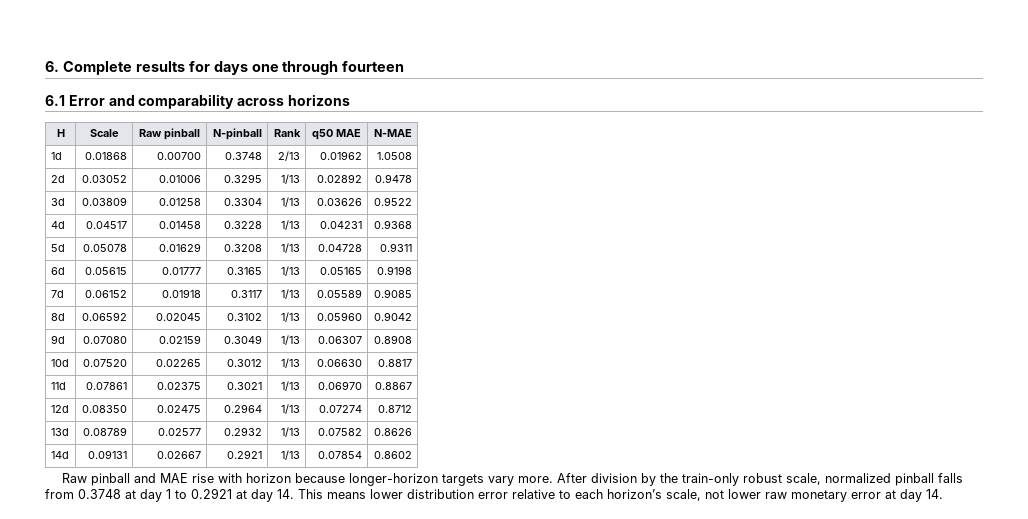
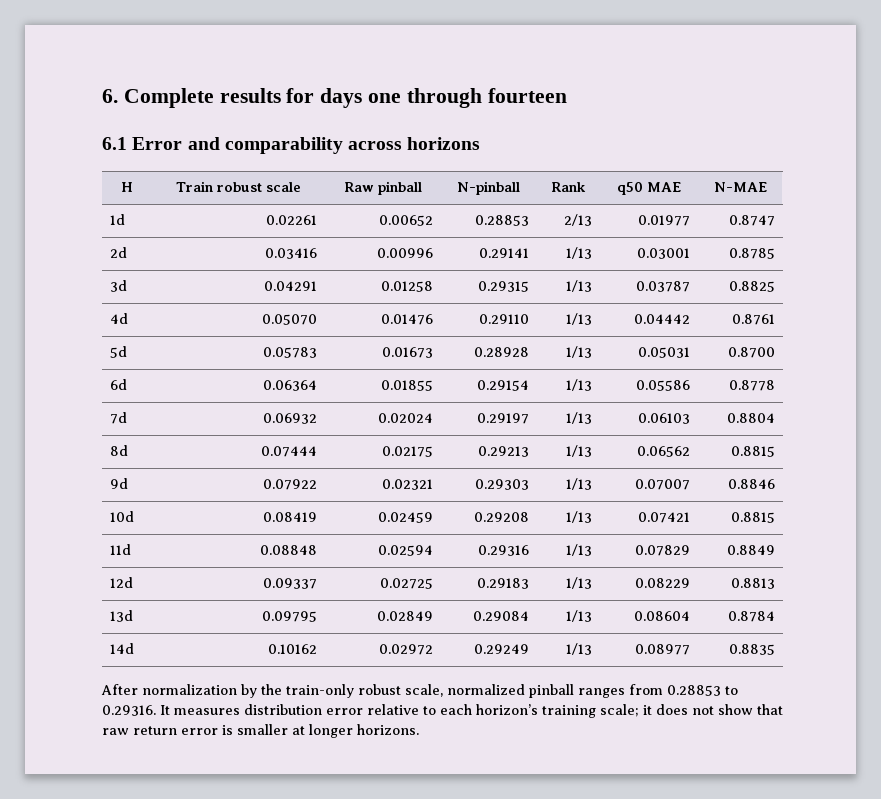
[89,129,119,137] Scale -> [175,181,301,192] Train robust scale
[85,152,128,160] [157,152,202,160] [225,152,263,160] 0.01868 | 0.00700 | 0.3748 -> [266,215,318,225] [379,215,434,226] [475,215,530,226] 0.02261 | 0.00652 | 0.28853
[320,151,363,160] [377,152,413,160] 0.01962 | 1.0508 -> [638,215,691,226] [729,215,776,226] 0.01977 | 0.8747
[82,175,128,183] [159,175,202,183] [224,174,263,183] [281,174,301,184] [317,174,363,183] [375,174,413,183] 0.03052 | 0.01006 | 0.3295 | 1/13 | 0.02892 | 0.9478 -> [265,248,318,259] [377,248,434,258] [479,248,530,258] [566,247,593,259] [637,248,691,259] [729,248,776,259] 0.03416 | 0.00996 | 0.29141 | 1/13 | 0.03001 | 0.8785
[82,197,128,206] 0.03809 -> [264,281,318,291] 0.04291
[224,198,263,206] [281,197,301,207] [317,198,363,206] [374,197,413,206] 0.3304 | 1/13 | 0.03626 | 0.9522 -> [478,281,530,292] [566,280,593,292] [636,281,691,292] [729,281,776,292] 0.29315 | 1/13 | 0.03787 | 0.8825
[86,221,128,229] [159,221,202,229] [224,221,263,229] [281,220,301,230] [320,221,363,229] [374,220,413,229] 0.04517 | 0.01458 | 0.3228 | 1/13 | 0.04231 | 0.9368 -> [262,314,318,325] [381,314,434,325] [479,314,530,324] [566,313,593,325] [634,314,691,324] [732,314,776,325] 0.05070 | 0.01476 | 0.29110 | 1/13 | 0.04442 | 0.8761
[83,244,128,252] [159,243,202,252] [224,244,263,252] [281,243,301,253] [318,244,363,252] [380,243,413,252] 0.05078 | 0.01629 | 0.3208 | 1/13 | 0.04728 | 0.9311 -> [263,347,318,358] [382,347,434,358] [474,347,530,357] [566,346,593,358] [638,347,691,358] [728,347,776,358] 0.05783 | 0.01673 | 0.28928 | 1/13 | 0.05031 | 0.8700
[85,267,128,275] [162,267,202,275] [227,267,263,275] [281,266,301,276] [320,267,363,275] [377,266,413,275] 0.05615 | 0.01777 | 0.3165 | 1/13 | 0.05165 | 0.9198 -> [263,380,318,391] [381,380,434,391] [477,380,530,391] [566,379,593,391] [636,380,691,391] [729,380,776,391] 0.06364 | 0.01855 | 0.29154 | 1/13 | 0.05586 | 0.8778
[85,290,128,298] [162,289,202,298] [231,290,263,298] [281,289,301,299] [317,289,363,298] [374,289,413,298] 0.06152 | 0.01918 | 0.3117 | 1/13 | 0.05589 | 0.9085 -> [263,413,318,424] [378,413,434,423] [477,413,530,424] [566,412,593,424] [638,413,691,424] [727,413,776,423] 0.06932 | 0.02024 | 0.29197 | 1/13 | 0.06103 | 0.8804
[82,312,128,321] [156,313,202,321] [227,313,263,321] [281,312,301,322] [317,312,363,321] [374,312,413,321] 0.06592 | 0.02045 | 0.3102 | 1/13 | 0.05960 | 0.9042 -> [261,446,318,457] [382,446,434,457] [478,446,530,457] [566,445,593,457] [637,446,691,457] [731,446,776,457] 0.07444 | 0.02175 | 0.29213 | 1/13 | 0.06562 | 0.8815
[83,336,128,344] [159,335,202,344] [224,335,263,344] [281,335,301,345] [318,336,363,344] [374,335,413,344] 0.07080 | 0.02159 | 0.3049 | 1/13 | 0.06307 | 0.8908 -> [263,479,318,490] [382,479,434,490] [475,479,530,490] [566,478,593,490] [635,479,691,490] [728,479,776,489] 0.07922 | 0.02321 | 0.29303 | 1/13 | 0.07007 | 0.8846
[83,359,128,367] [156,359,202,367] [227,359,263,367] [281,358,301,368] [317,359,363,367] [378,359,413,367] 0.07520 | 0.02265 | 0.3012 | 1/13 | 0.06630 | 0.8817 -> [263,512,318,522] [378,512,434,523] [474,512,530,522] [566,511,593,523] [638,512,691,523] [731,512,776,523] 0.08419 | 0.02459 | 0.29208 | 1/13 | 0.07421 | 0.8815
[86,382,128,390] [157,382,202,390] [227,382,263,390] [281,381,301,391] [318,381,363,390] [375,382,413,390] 0.07861 | 0.02375 | 0.3021 | 1/13 | 0.06970 | 0.8867 -> [260,545,318,555] [378,545,434,556] [478,545,530,556] [566,544,593,556] [635,545,691,556] [727,545,776,555] 0.08848 | 0.02594 | 0.29316 | 1/13 | 0.07829 | 0.8849
[82,405,128,413] [157,405,202,413] [224,404,263,413] [281,404,301,414] [319,405,363,413] [378,405,413,413] 0.08350 | 0.02475 | 0.2964 | 1/13 | 0.07274 | 0.8712 -> [263,578,318,589] [380,578,434,589] [477,578,530,589] [566,577,593,589] [635,578,691,588] [731,578,776,589] 0.09337 | 0.02725 | 0.29183 | 1/13 | 0.08229 | 0.8813
[83,427,128,436] [158,428,202,436] [224,427,263,436] [281,427,301,437] [318,428,363,436] [374,428,413,436] 0.08789 | 0.02577 | 0.2932 | 1/13 | 0.07582 | 0.8626 -> [262,611,318,622] [377,611,434,621] [473,611,530,621] [566,610,593,622] [634,611,691,621] [728,611,776,622] 0.09795 | 0.02849 | 0.29084 | 1/13 | 0.08604 | 0.8784
[88,450,128,459] [157,451,202,459] [227,450,263,459] [281,450,301,460] [318,451,363,459] [374,451,413,459] [62,473,638,486] 0.09131 | 0.02667 | 0.2921 | 1/13 | 0.07854 | 0.8602 // Raw pinball and MAE rise with horizon because longer-horizon targets vary more. After division -> [268,644,318,654] [379,644,434,655] [474,644,530,654] [566,643,593,655] [635,644,691,655] [729,644,776,655] [101,684,237,695] 0.10162 | 0.02972 | 0.29249 | 1/13 | 0.08977 | 0.8835 // After normalization
[938,473,964,483] [45,488,403,502] falls from 0.3748 at day 1 to 0.2921 at day 14. This means lower -> [578,684,738,698] [102,705,240,716] ranges from 0.28853 to 0.29316. It measures
[666,489,943,502] scale, not lower raw monetary error at day 14. -> [542,704,783,718] [102,724,419,738] training scale; it does not show that raw return error is smaller at longer horizons.

